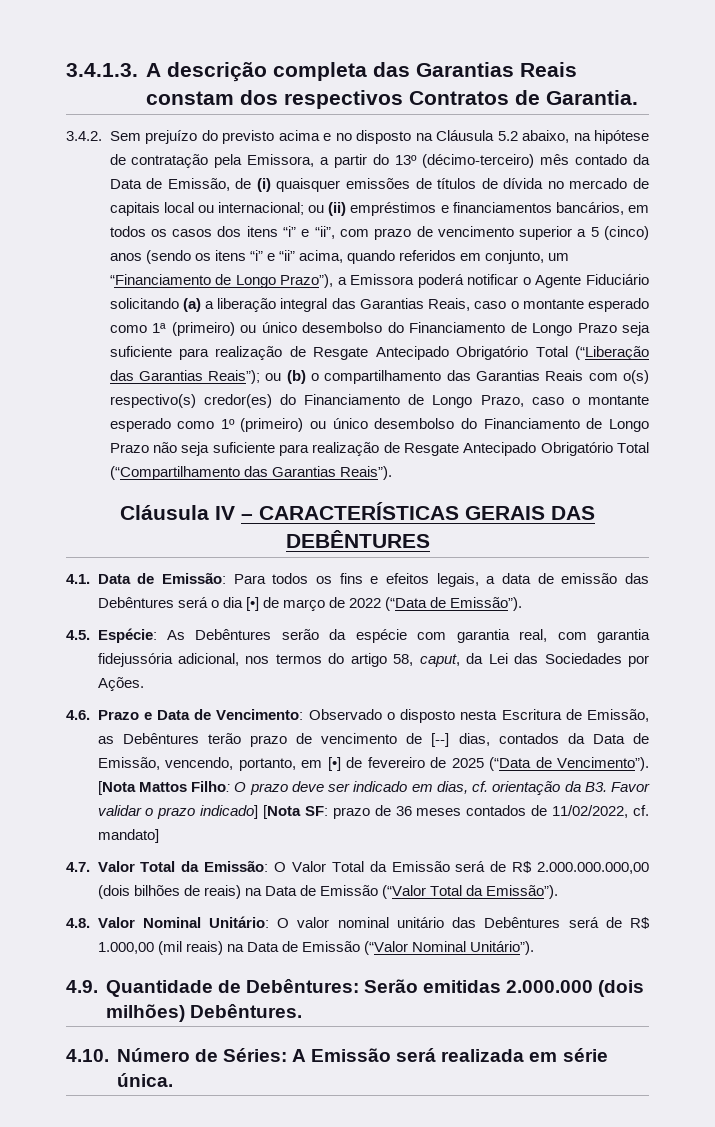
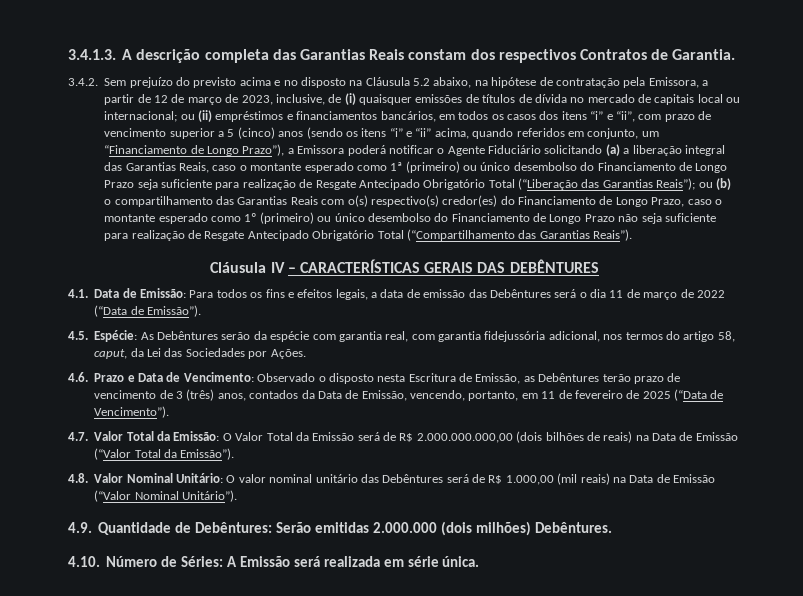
[373,154,650,168] [109,178,230,191] do 13º (décimo-terceiro) mês contado da Data de Emissão, -> [137,94,325,105] de 12 de março de 2023, inclusive,
[245,597,259,611] [•] -> [609,290,624,298] 11
[431,733,490,747] [--] dias, -> [176,389,246,401] 3 (três) anos,
[327,757,341,771] [•] -> [541,391,556,399] 11
[97,781,650,795] [97,805,649,819] [97,829,159,843] [Nota Mattos Filho: O prazo deve ser indicado em dias, cf. orientação da B3. Favor validar o prazo indicado] [Nota SF: prazo de 36 meses contados de 11/02/2022, cf. mandato] -> (170, 412) none

